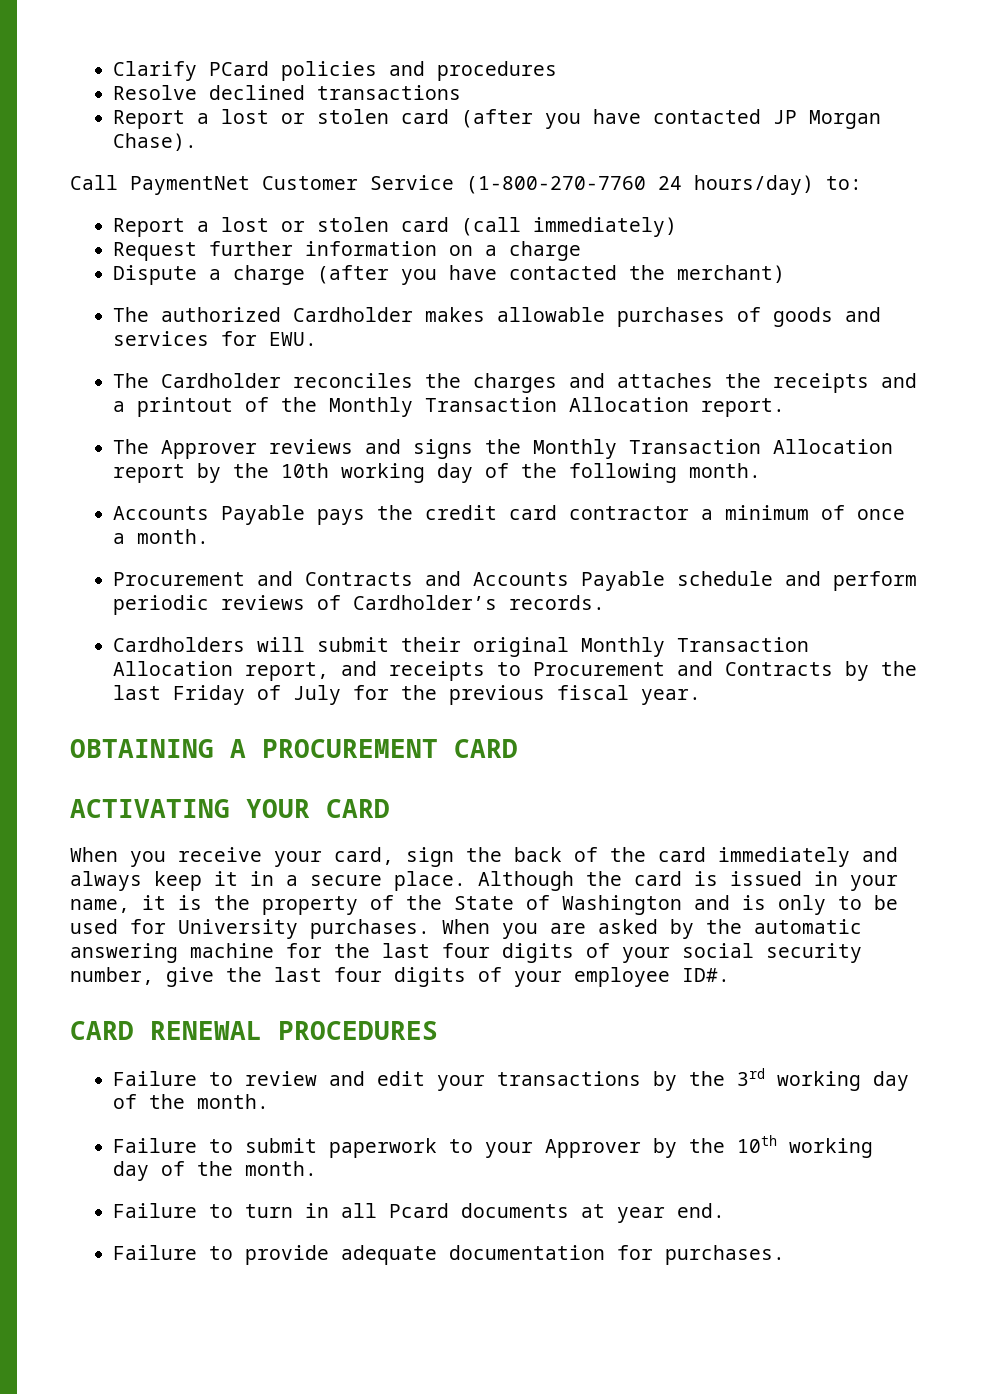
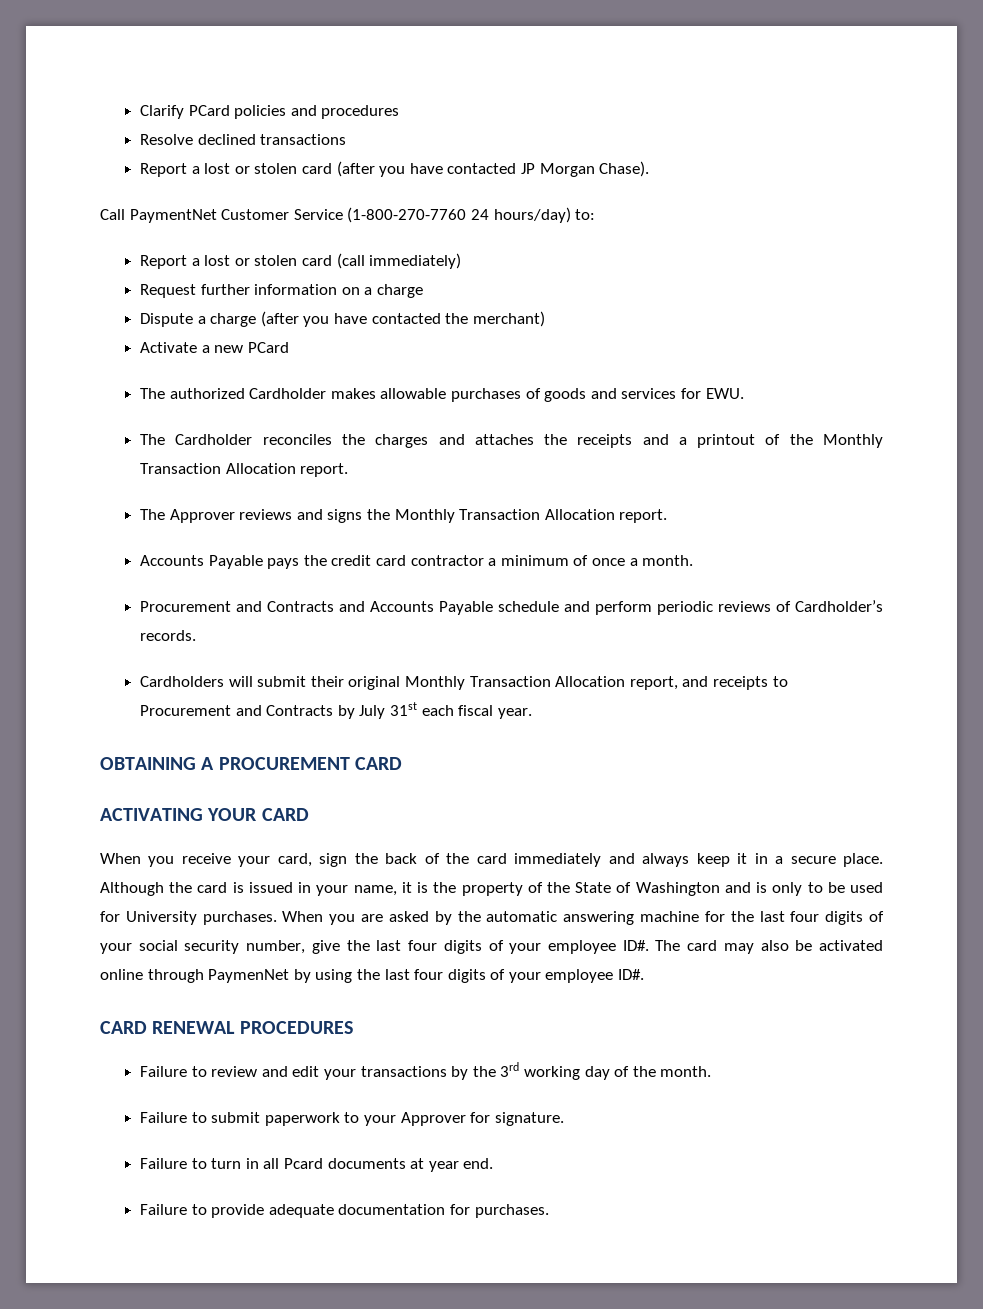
(785, 274) none -> [140,342,289,353] // Activate a new PCard
[112,463,761,483] report by the 10th working day of the following month. -> [619,509,668,523] report.
[880,661,917,676] [112,685,545,705] the last Friday of July for the previous -> [359,702,454,719] July 31st each
(730, 975) none -> [655,940,883,954] [100,969,645,983] The card may also be activated online through PaymenNet by using the last four digits of your employee ID#.
[652,1135,873,1158] [112,1161,317,1181] by the 10th working day of the month. -> [470,1112,564,1126] for signature.

